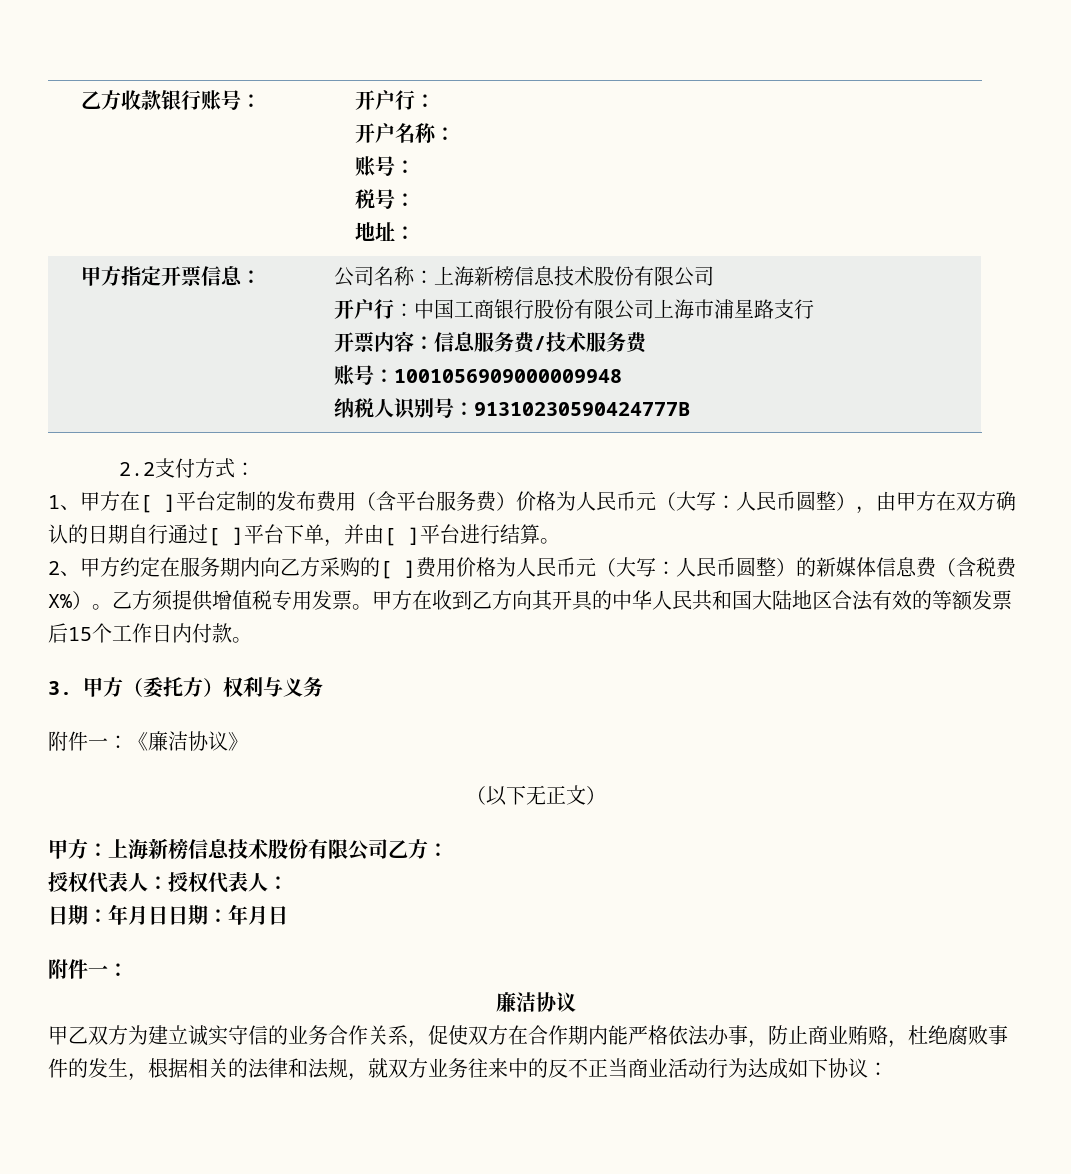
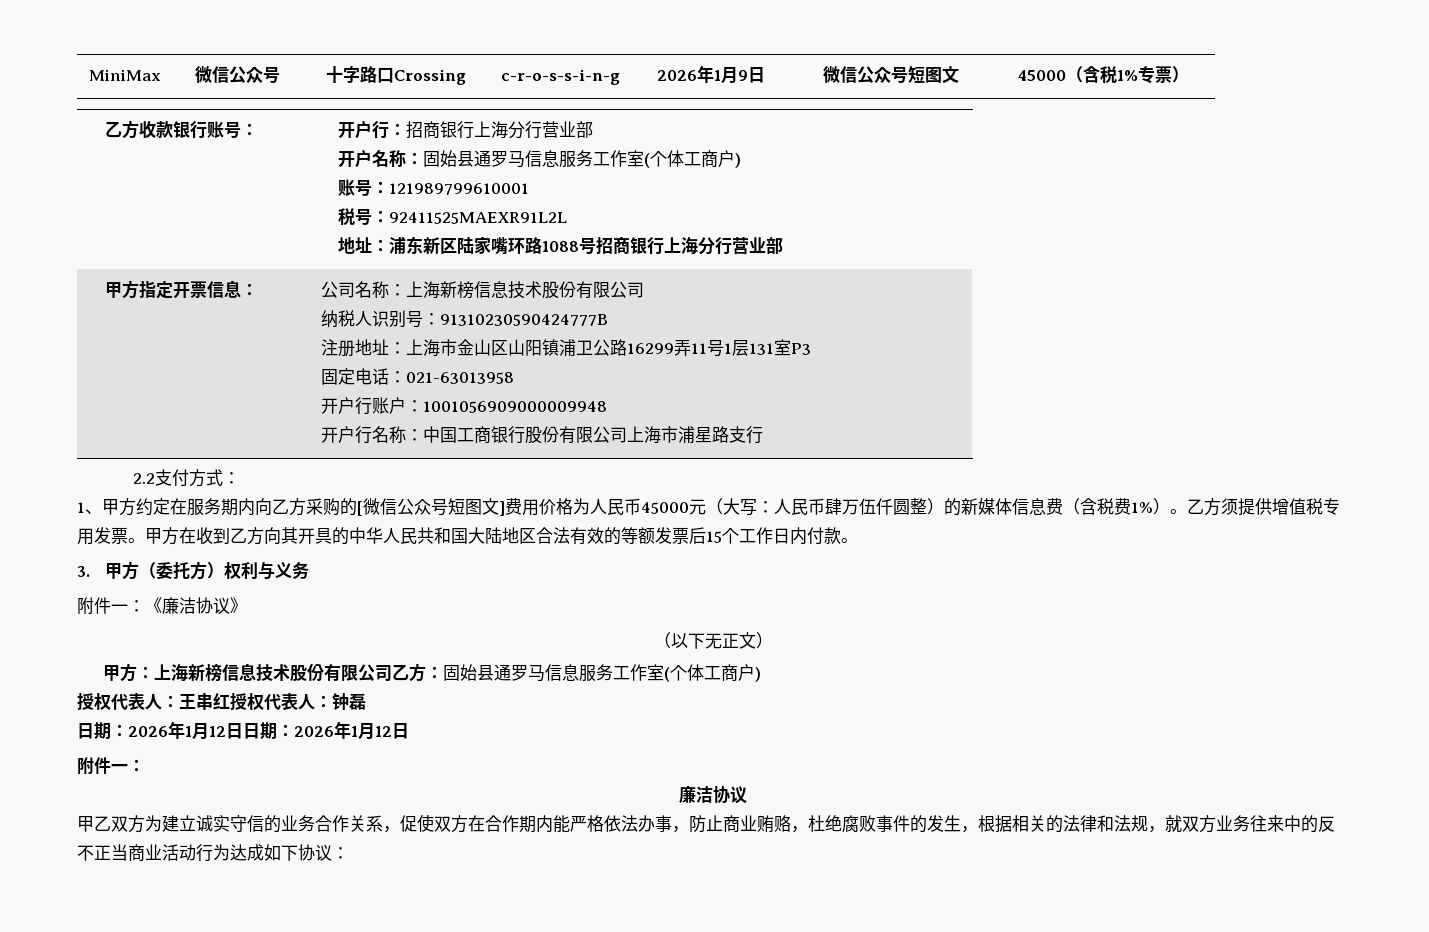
(81, 100) none -> [88,69,161,81] [194,66,280,83] [326,66,466,85] [500,69,620,85] [656,65,765,84] [823,66,960,84] [1017,66,1189,84] MiniMax | 微信公众号 | 十字路口Crossing | c-r-o-s-s-i-n-g | 2026年1月9日 | 微信公众号短图文 | 45000（含税1%专票） //
[355,123,456,143] [355,156,416,176] // 开户名称： // 账号： -> [405,121,593,139] [337,149,741,168] [337,179,529,197] 招商银行上海分行营业部 // 开户名称：固始县通罗马信息服务工作室(个体工商户) // 账号：121989799610001
[355,222,416,241] // 地址： -> [388,212,567,224] [337,236,783,255] 92411525MAEXR91L2L // 地址：浦东新区陆家嘴环路1088号招商银行上海分行营业部
[333,299,394,319] 开户行 -> [320,310,608,328] [320,339,811,357] [320,368,514,385] [320,397,607,415] [320,426,406,444] 纳税人识别号：91310230590424777B // 注册地址：上海市金山区山阳镇浦卫公路16299弄11号1层131室P3 // 固定电话：021-63013958 // 开户行账户：1001056909000009948 // 开户行名称
[333,331,648,353] [333,365,622,385] [333,398,690,420] // 开票内容：信息服务费/技术服务费 // 账号：1001056909000009948 // 纳税人识别号：91310230590424777B -> (763, 435) none
[120,491,1016,514] [48,524,560,547] [48,557,120,577] 在[ ]平台定制的发布费用（含平台服务费）价格为人民币元（大写：人民币圆整），由甲方在双方确认的日期自行通过[ ]平台下单，并由[ ]平台进行结算。 // 2、甲方 -> (136, 507) none
(392, 570) none -> [363,498,499,516] 微信公众号短图文
[576,557,736,577] 元（大写：人民币 -> [641,498,893,516] 45000元（大写：人民币肆万伍仟
[48,594,72,608] X% -> [1131,502,1153,513] 1%
[48,872,288,893] [48,904,268,925] // 授权代表人：授权代表人： // 日期：年月日日期：年月 -> [442,664,761,682] [77,693,366,710] [77,721,392,740] 固始县通罗马信息服务工作室(个体工商户) // 授权代表人：王串红授权代表人：钟磊 // 日期：2026年1月12日日期：2026年1月12

